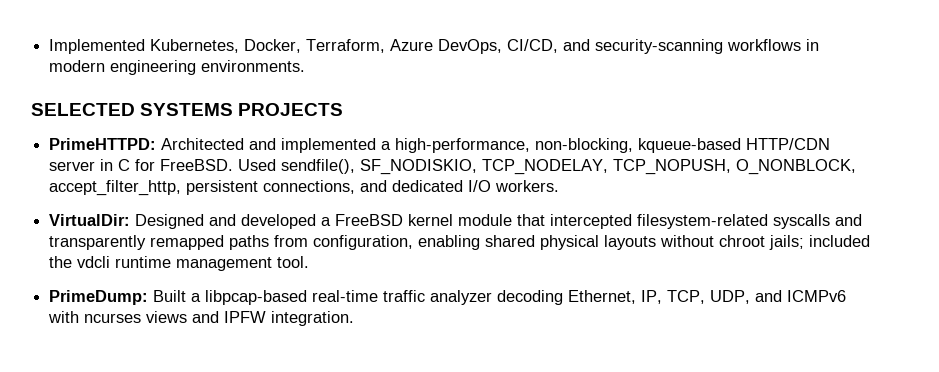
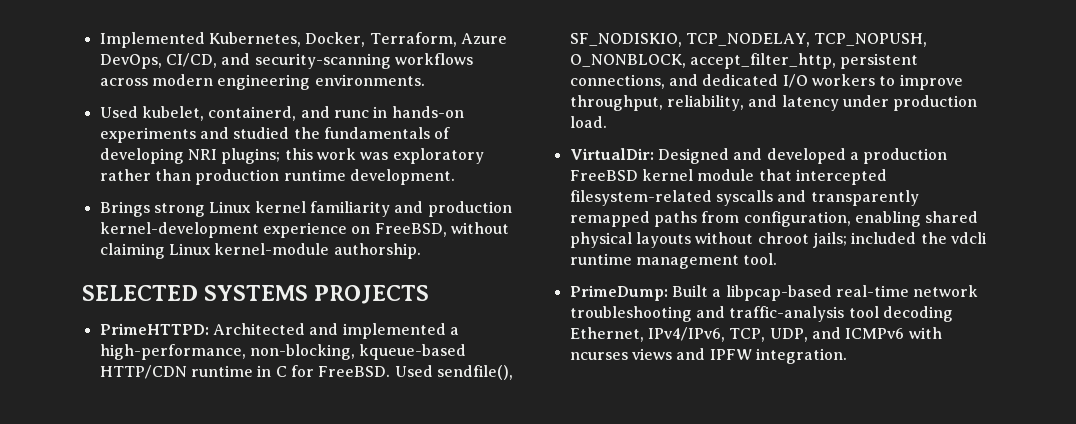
[806,39,820,51] in -> [99,78,148,86] across
(306, 66) none -> [99,106,464,121] [99,127,451,143] [99,148,484,164] [99,169,455,185] [99,201,512,217] [99,222,509,238] [99,243,421,259] // Used kubelet, containerd, and runc in hands-on experiments and studied the fundamentals of developing NRI plugins; this work was exploratory rather than production runtime development. // Brings strong Linux kernel familiarity and production kernel-development experience on FreeBSD, without claiming Linux kernel-module authorship.
[49,161,96,171] server -> [190,365,253,377] runtime
[495,180,560,192] workers. -> [811,74,963,90] [569,95,978,111] [569,116,607,128] workers to improve throughput, reliability, and latency under production load.
(332, 221) none -> [863,148,948,164] production
[383,290,493,305] traffic analyzer -> [913,285,979,297] [569,306,879,322] network troubleshooting and traffic-analysis tool
[641,290,663,304] IP, -> [647,327,725,342] IPv4/IPv6,

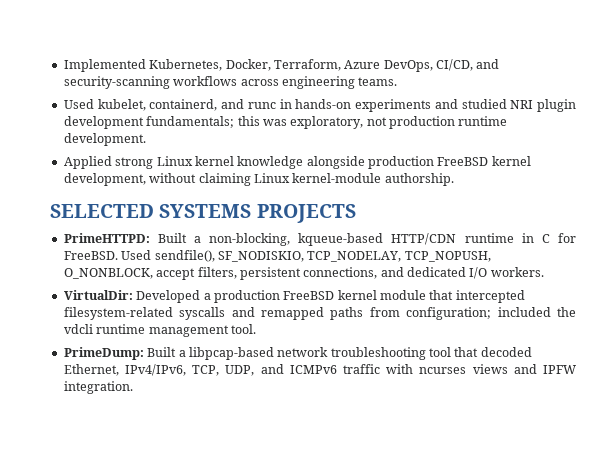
[151,74,425,90] modern engineering environments. -> [281,76,398,89] engineering teams.
[293,127,451,139] [99,148,484,164] [99,169,191,181] the fundamentals of developing NRI plugins; this work was exploratory rather than -> [510,99,576,112] [63,116,387,129] NRI plugin development fundamentals; this was exploratory, not
[99,201,150,217] Brings -> [63,156,112,169] Applied
[309,201,512,217] [99,222,447,238] familiarity and production kernel-development experience on FreeBSD, -> [237,156,531,169] [63,173,146,186] knowledge alongside production FreeBSD kernel development,
[212,323,459,339] [99,344,246,360] Architected and implemented a high-performance, -> [157,233,202,243] Built a
[689,53,836,69] accept_filter_http, -> [156,267,237,280] accept filters,
[811,74,963,90] [569,95,978,111] [569,116,607,128] [569,148,846,164] workers to improve throughput, reliability, and latency under production load. // VirtualDir: Designed and developed -> [490,267,544,277] [63,290,201,303] workers. // VirtualDir: Developed
[810,190,919,206] transparently -> (255, 312) none
[743,211,979,227] [569,232,847,248] configuration, enabling shared physical layouts without chroot jails; -> [406,307,492,320] configuration;
[835,285,909,297] real-time -> (274, 353) none
[695,306,953,322] and traffic-analysis tool decoding -> [429,347,532,357] tool that decoded
(905, 333) none -> [342,364,380,374] traffic

